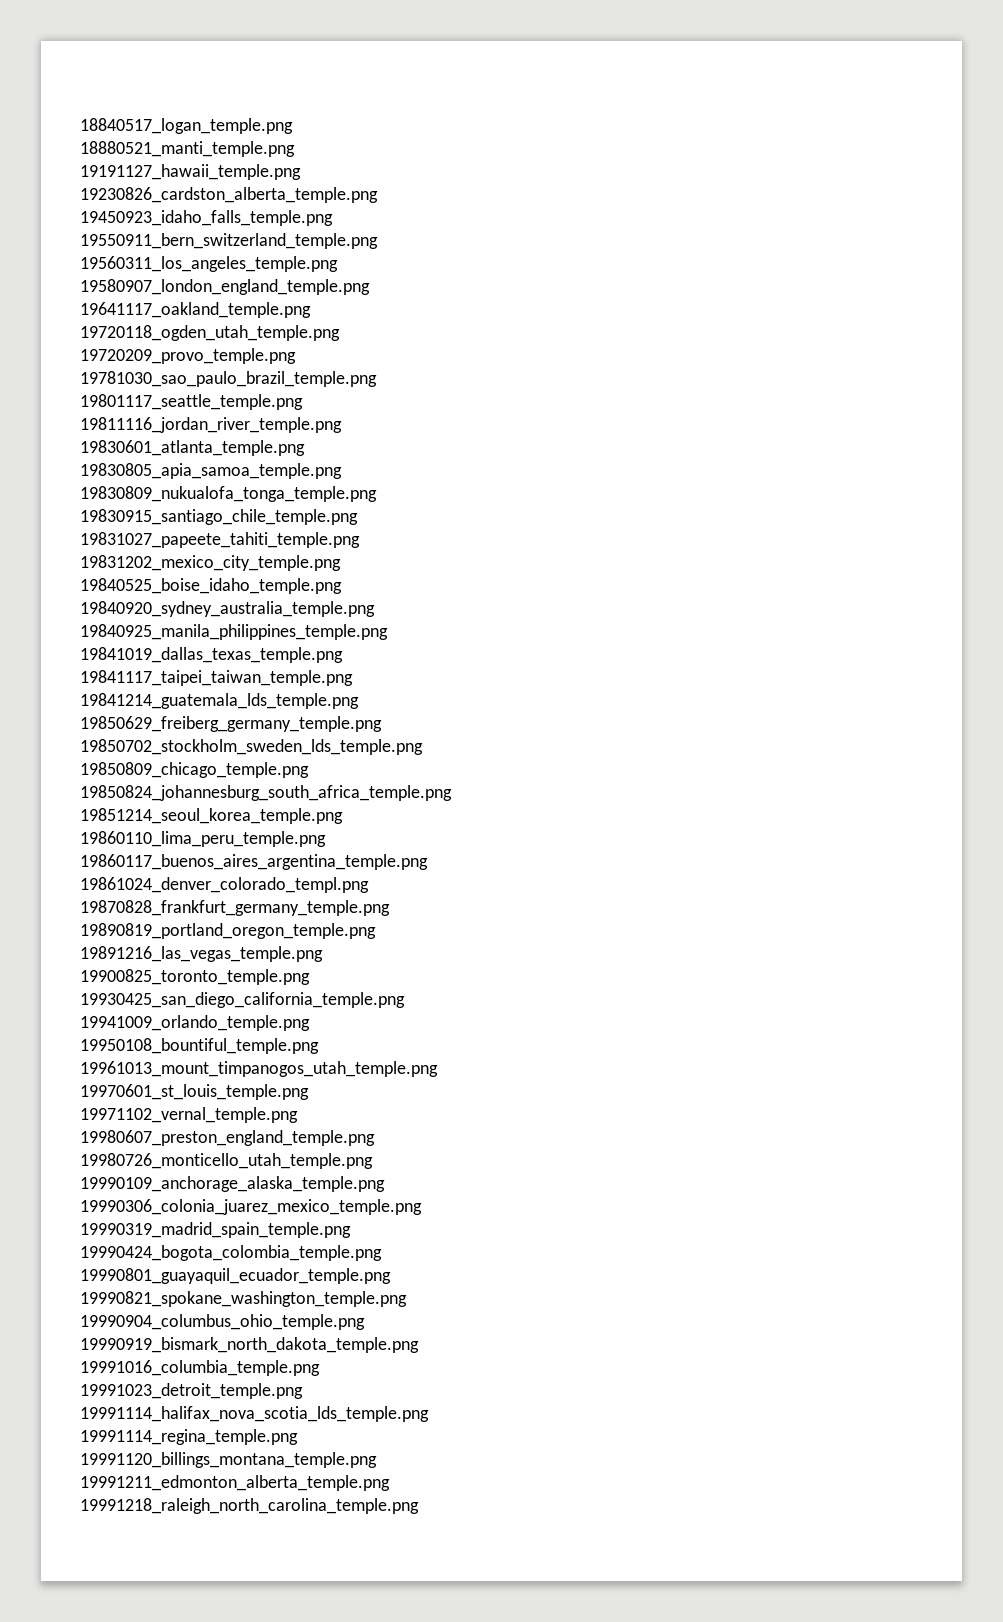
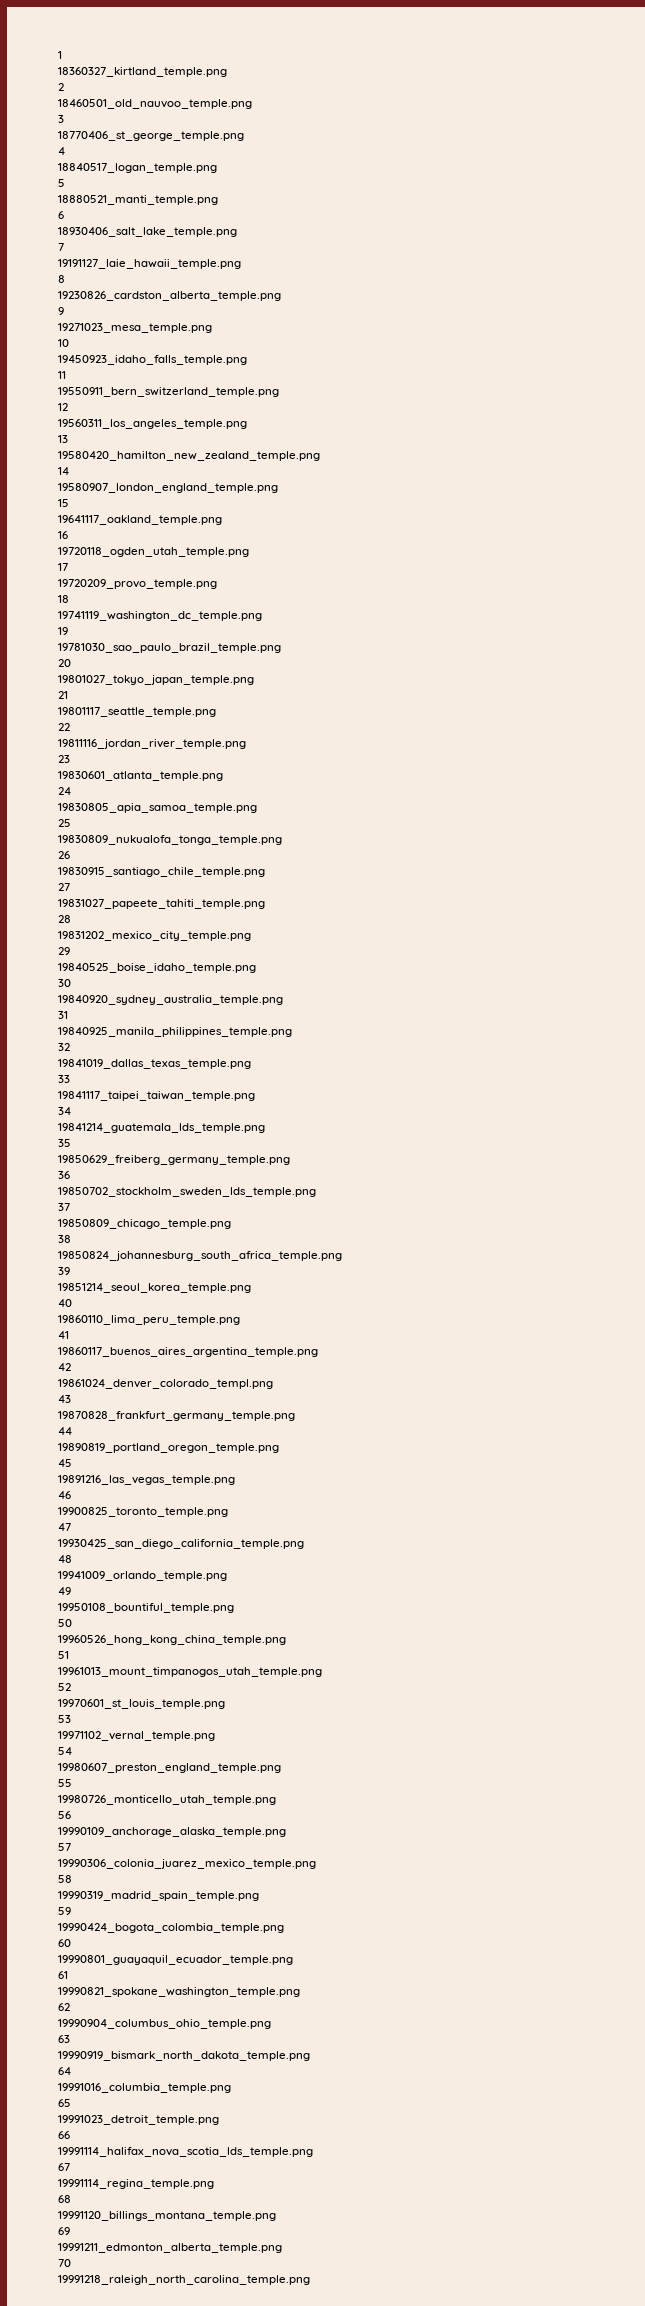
(80, 126) none -> [58,51,62,59] [58,67,227,77] [58,83,64,91] [58,99,252,109] [58,115,64,123] [58,131,244,141] [58,147,65,155] 1 // 18360327_kirtland_temple.png // 2 // 18460501_old_nauvoo_temple.png // 3 // 18770406_st_george_temple.png // 4 //
(293, 126) none -> [58,179,65,187] // 5
[80,164,301,180] [80,187,378,203] 19191127_hawaii_temple.png // 19230826_cardston_alberta_temple.png -> [58,211,64,219] [58,227,237,237] [58,243,64,251] [58,259,241,269] [58,275,65,283] [58,291,281,301] [58,307,64,315] [58,323,212,333] [58,339,69,347] 6 // 18930406_salt_lake_temple.png // 7 // 19191127_laie_hawaii_temple.png // 8 // 19230826_cardston_alberta_temple.png // 9 // 19271023_mesa_temple.png // 10
(333, 218) none -> [58,371,66,379] // 11
(378, 241) none -> [58,403,68,411] // 12
(338, 264) none -> [58,435,68,443] [58,451,320,461] [58,467,69,475] // 13 // 19580420_hamilton_new_zealand_temple.png // 14
(370, 287) none -> [58,499,69,507] // 15
(311, 310) none -> [58,531,68,539] // 16
(340, 333) none -> [58,563,68,571] // 17
[80,371,377,387] 19781030_sao_paulo_brazil_temple.png -> [58,595,69,603] [58,611,262,621] [58,627,68,635] [58,643,281,653] [58,659,71,667] [58,675,254,685] [58,691,68,699] 18 // 19741119_washington_dc_temple.png // 19 // 19781030_sao_paulo_brazil_temple.png // 20 // 19801027_tokyo_japan_temple.png // 21
(303, 402) none -> [58,723,70,731] // 22
(342, 425) none -> [58,755,70,763] // 23
(305, 448) none -> [58,787,71,795] // 24
(342, 471) none -> [58,819,71,827] // 25
(377, 494) none -> [58,851,70,859] // 26
(358, 517) none -> [58,883,70,891] // 27
(360, 540) none -> [58,915,71,923] // 28
(341, 563) none -> [58,947,70,955] // 29
(342, 586) none -> [58,979,71,987] // 30
(375, 609) none -> [58,1011,68,1019] // 31
(388, 632) none -> [58,1043,70,1051] // 32
(343, 655) none -> [58,1075,70,1083] // 33
(353, 678) none -> [58,1107,71,1115] // 34
(359, 701) none -> [58,1139,71,1147] // 35
(382, 724) none -> [58,1171,70,1179] // 36
(423, 747) none -> [58,1203,70,1211] // 37
(309, 770) none -> [58,1235,71,1243] // 38
(452, 793) none -> [58,1267,70,1275] // 39
(343, 816) none -> [58,1299,72,1307] // 40
(326, 839) none -> [58,1331,69,1339] // 41
(428, 862) none -> [58,1363,71,1371] // 42
(369, 885) none -> [58,1395,71,1403] // 43
(390, 908) none -> [58,1427,72,1435] // 44
(376, 931) none -> [58,1459,72,1467] // 45
(323, 954) none -> [58,1491,71,1499] // 46
(310, 977) none -> [58,1523,71,1531] // 47
(405, 1000) none -> [58,1555,72,1563] // 48
(310, 1023) none -> [58,1587,71,1595] // 49
(319, 1046) none -> [58,1619,72,1627] [58,1635,286,1645] [58,1651,69,1659] // 50 // 19960526_hong_kong_china_temple.png // 51
(438, 1069) none -> [58,1683,71,1691] // 52
(309, 1092) none -> [58,1715,71,1723] // 53
(298, 1115) none -> [58,1747,72,1755] // 54
(375, 1138) none -> [58,1779,72,1787] // 55
(373, 1161) none -> [58,1811,71,1819] // 56
(385, 1184) none -> [58,1843,71,1851] // 57
(422, 1207) none -> [58,1875,72,1883] // 58
(351, 1230) none -> [58,1907,71,1915] // 59
(382, 1253) none -> [58,1939,71,1947] // 60
(391, 1276) none -> [58,1971,68,1979] // 61
(407, 1299) none -> [58,2003,70,2011] // 62
(365, 1322) none -> [58,2035,70,2043] // 63
(419, 1345) none -> [58,2067,71,2075] // 64
(320, 1368) none -> [58,2099,71,2107] // 65
(303, 1391) none -> [58,2131,70,2139] // 66
(429, 1414) none -> [58,2163,70,2171] // 67
(298, 1437) none -> [58,2195,71,2203] // 68
(377, 1460) none -> [58,2227,70,2235] // 69
(390, 1483) none -> [58,2259,71,2267] // 70

